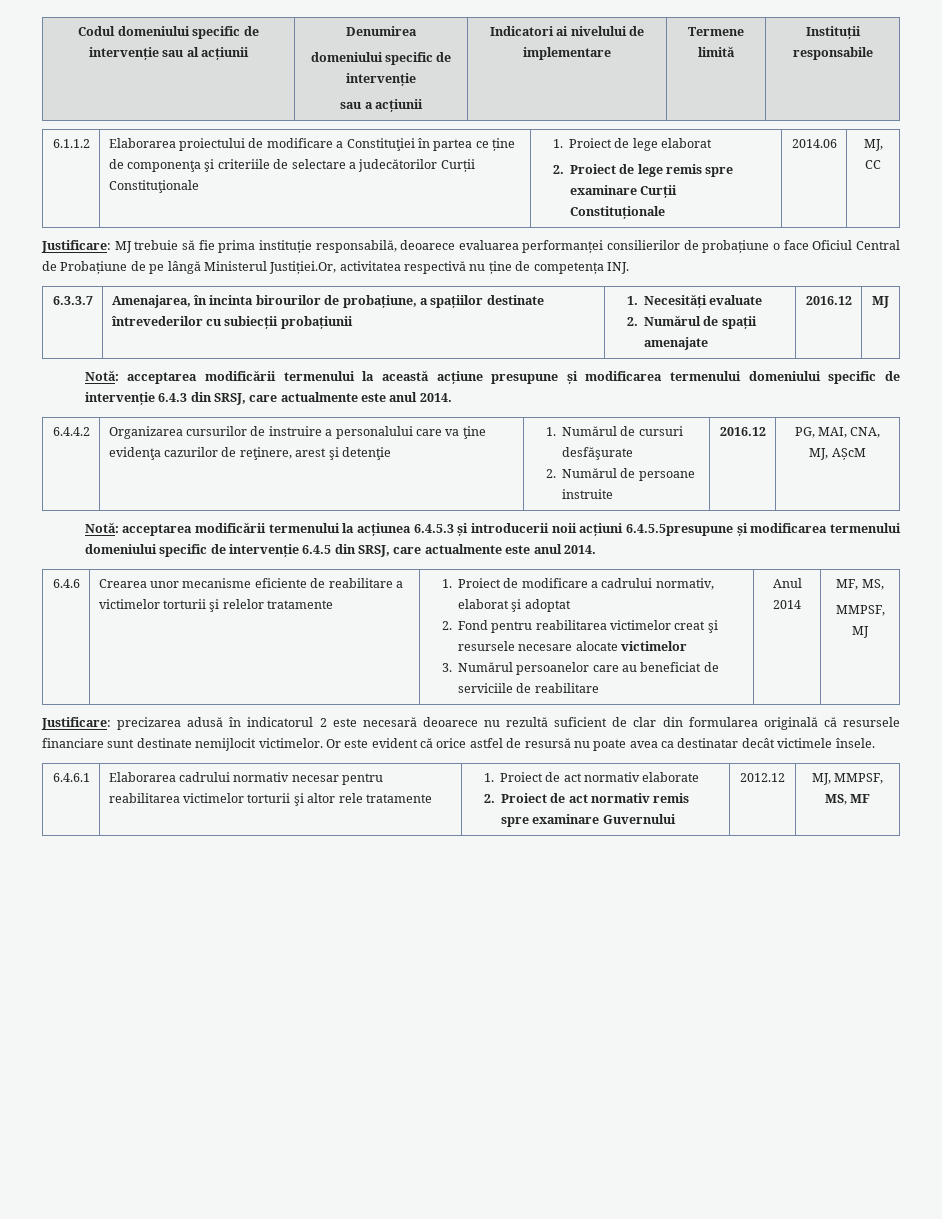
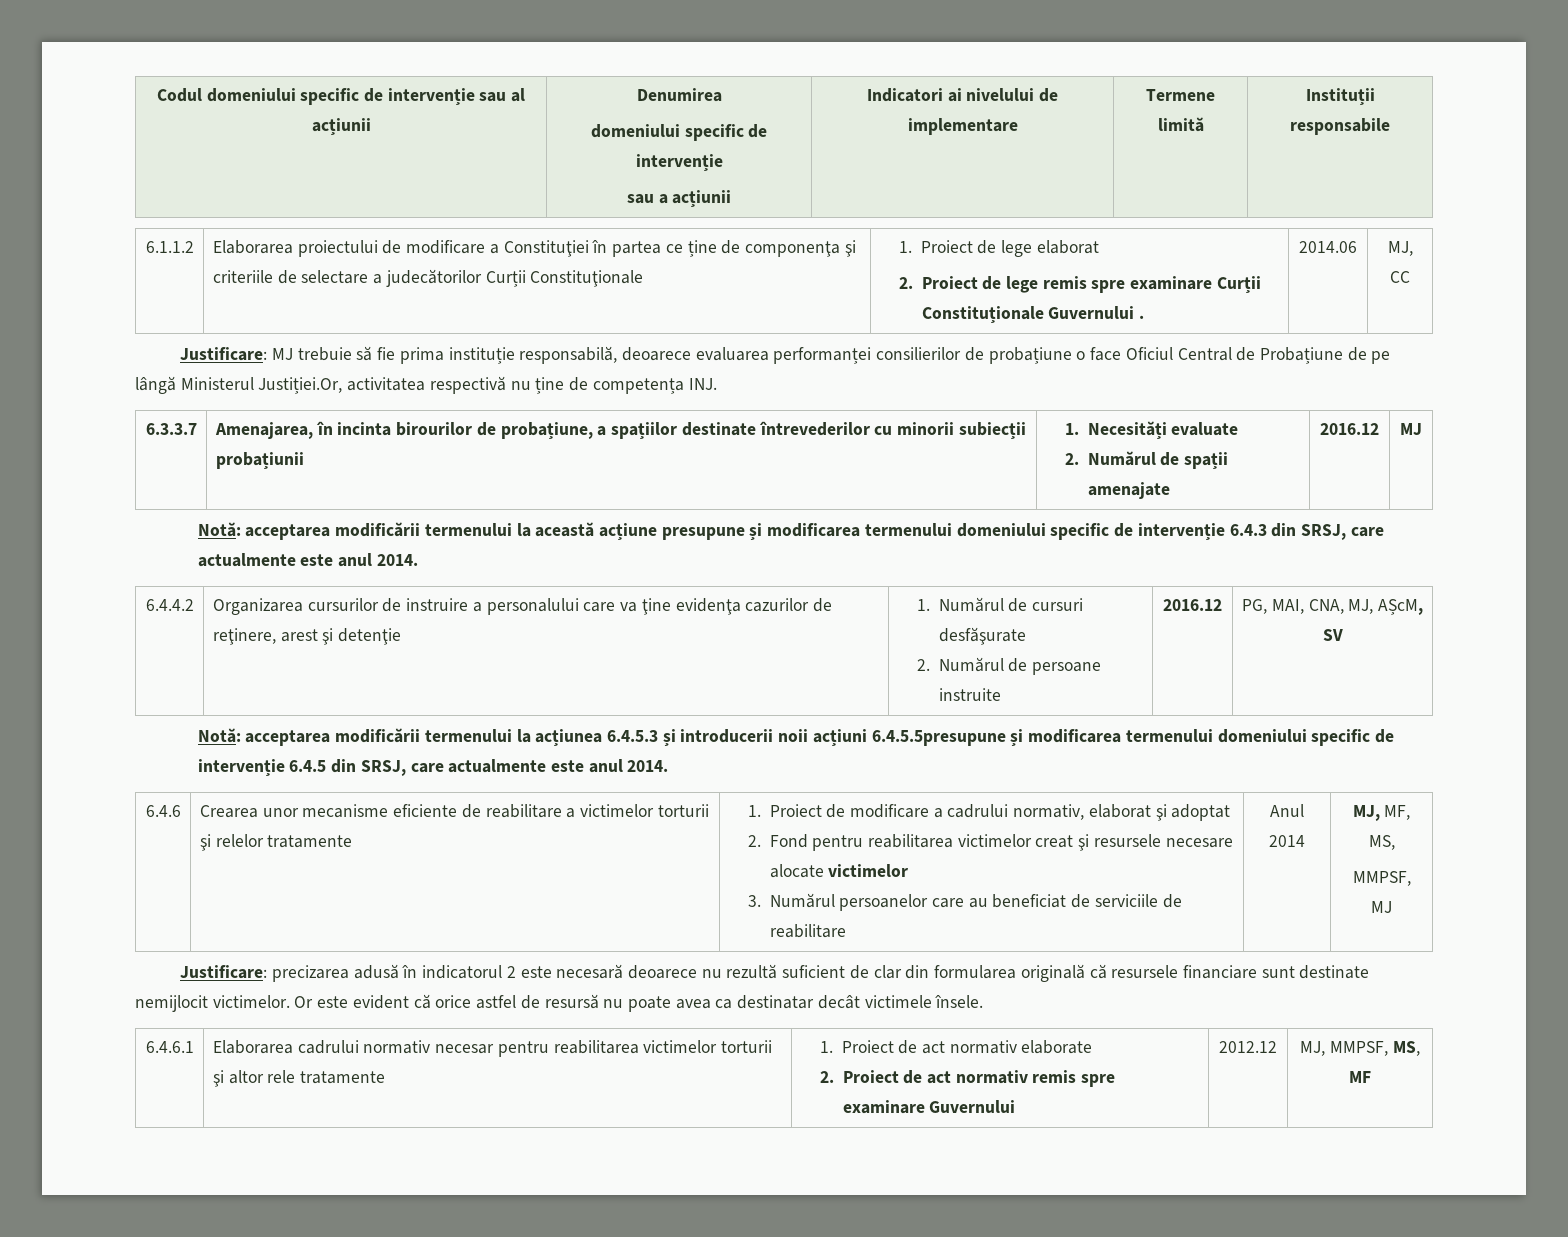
(665, 212) none -> [1048,306,1144,319] Guvernului .
(223, 322) none -> [896,422,954,435] minorii
[831,448,866,460] AȘcM -> [1377,599,1423,615] [1322,629,1343,641] AȘcM, SV
(801, 604) none -> [1352,805,1380,821] MJ,

